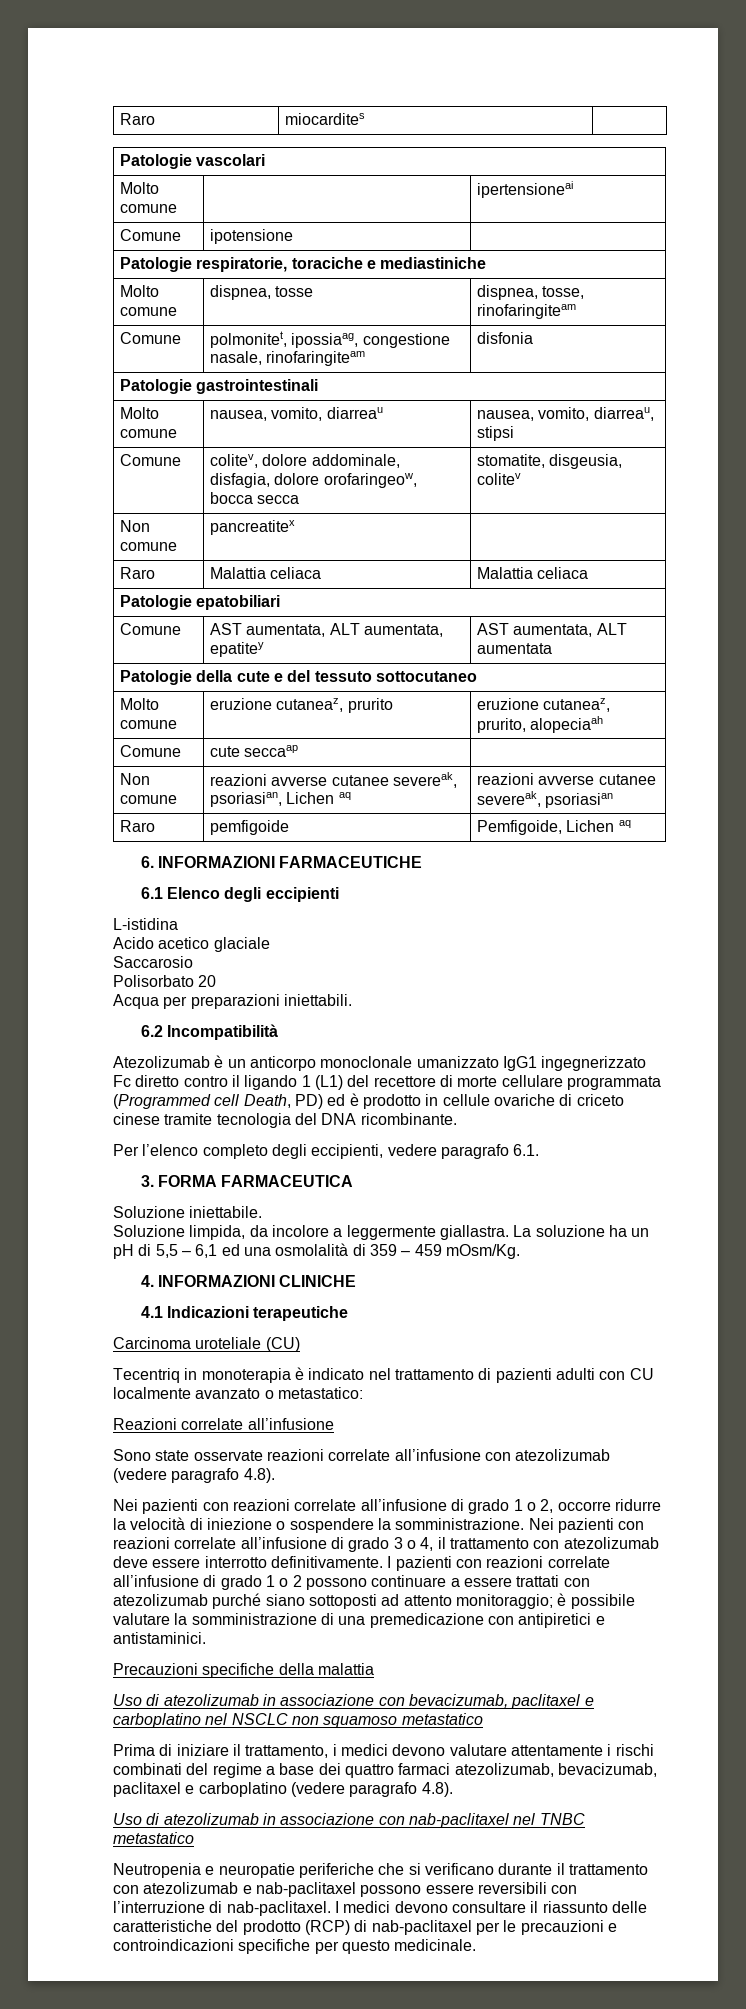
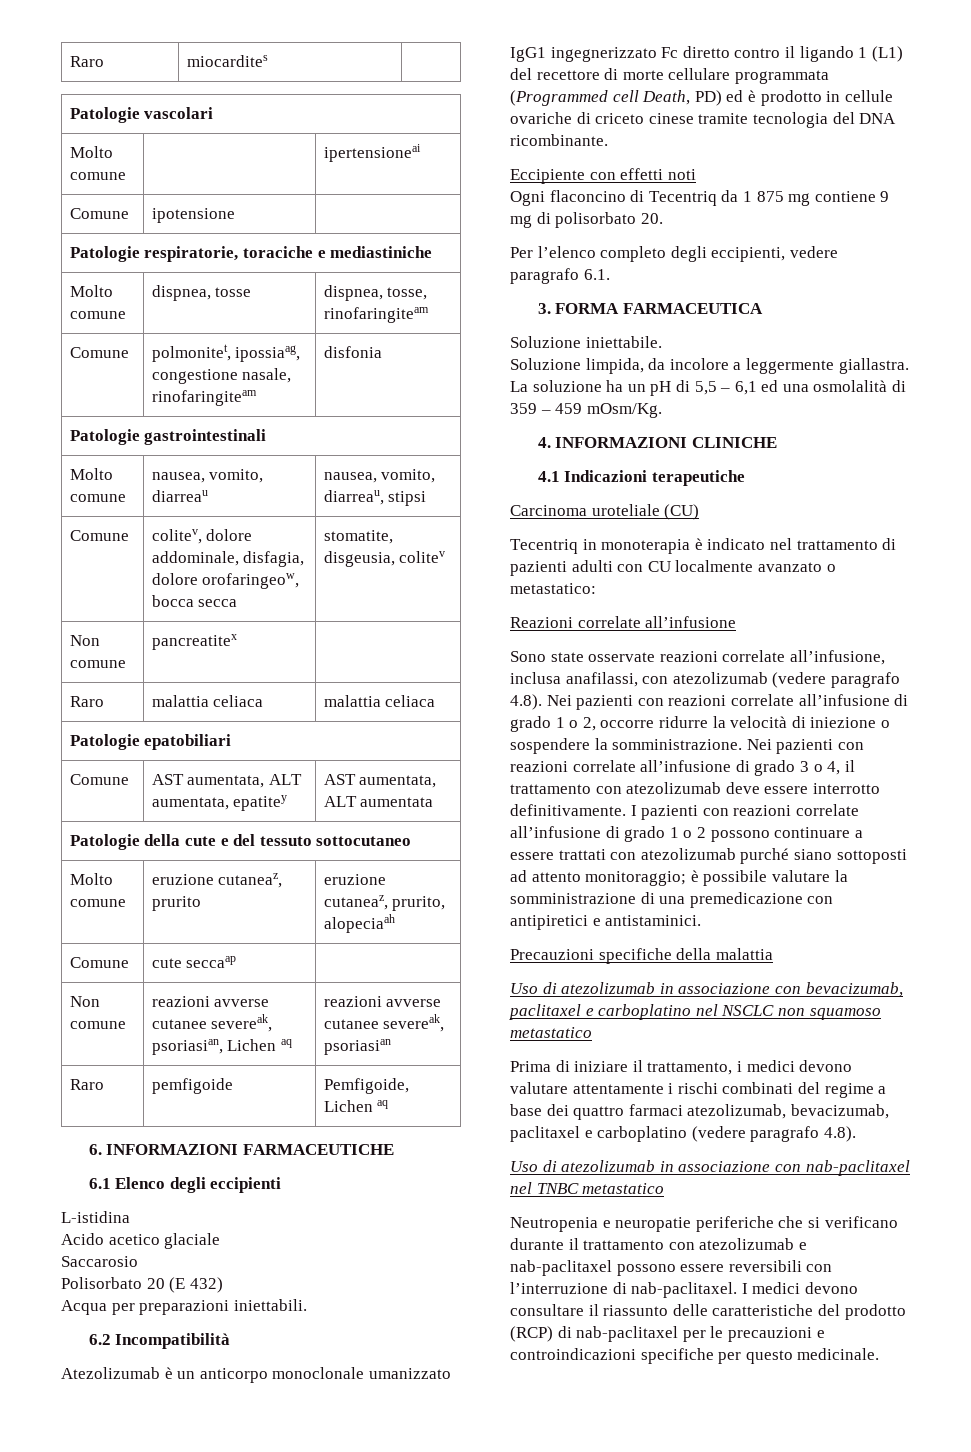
[210,567,267,579] Malattia -> [151,695,209,707] malattia
[477,567,534,579] Malattia -> [323,695,381,707] malattia
(217, 981) none -> [169,1277,223,1293] (E 432)
(457, 1119) none -> [510,168,696,184] [510,190,890,206] [510,212,663,228] // Eccipiente con effetti noti // Ogni flaconcino di Tecentriq da 1 875 mg contiene 9 mg di polisorbato 20.
[394,1449,481,1461] all’infusione -> [789,650,885,665] [510,672,638,687] all’infusione, inclusa anafilassi,
(275, 1475) // -> (542, 702) none

